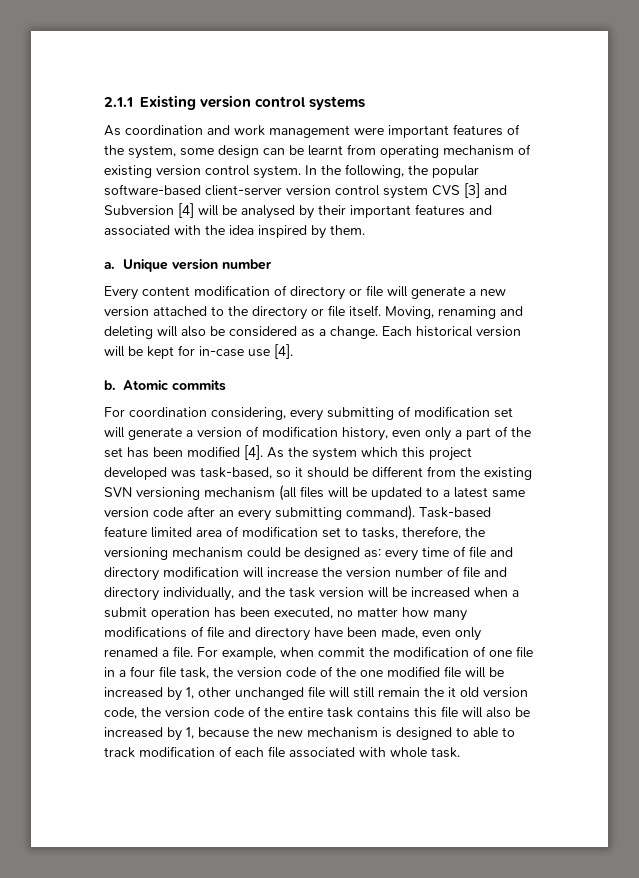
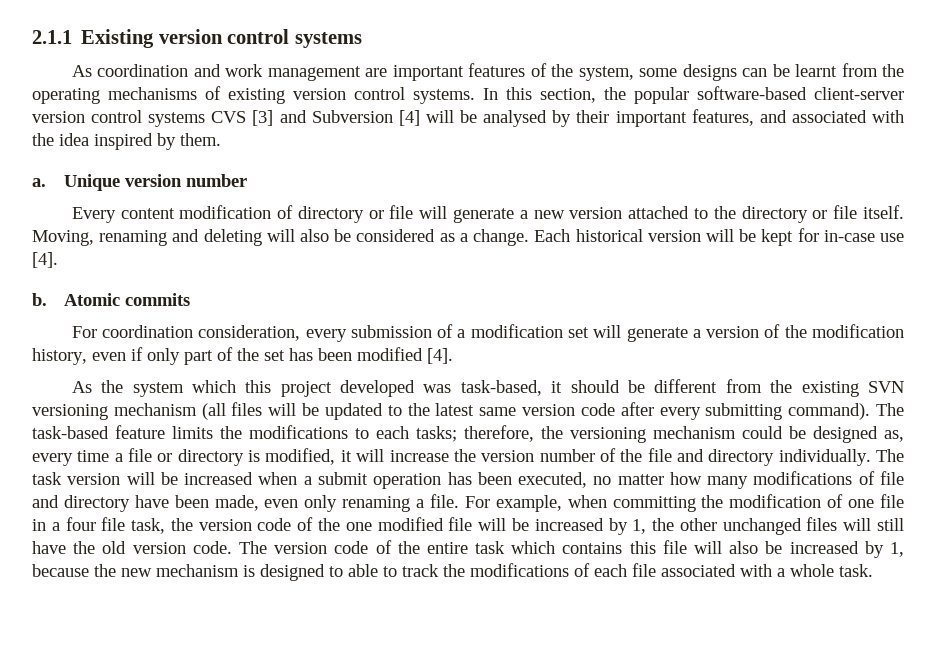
[354,127,384,135] were -> [365,68,388,77] are
[218,145,259,158] design -> [682,64,737,81] designs
[380,145,514,158] operating mechanism -> [881,64,904,77] [32,87,197,104] the operating mechanisms
[253,164,404,179] system. In the following, -> [413,87,596,104] systems. In this section,
[383,185,428,199] system -> [148,112,206,127] systems
[415,204,465,216] features -> [691,109,754,126] features,
[211,406,411,421] considering, every submitting of -> [198,324,466,342] consideration, every submission of a
(259, 431) none -> [784,325,807,338] the
[425,427,462,441] only a -> [131,347,180,365] if only
(263, 452) none -> (453, 356) //
[276,470,291,478] so -> (542, 388) none
[443,490,450,497] a -> [407,403,430,416] the
[219,510,234,517] an -> (654, 409) none
[419,507,491,518] [104,526,398,539] Task-based feature limited area of modification set to tasks, -> [876,403,905,416] [32,425,457,442] The task-based feature limits the modifications to each tasks;
[364,549,381,558] as: -> [884,430,904,442] as,
[453,546,513,558] [104,566,239,581] of file and directory modification -> [114,448,352,466] a file or directory is modified, it
[463,566,507,578] [104,587,285,601] file and directory individually, and the -> [620,448,905,466] the file and directory individually. The
[104,647,158,657] renamed -> [342,496,411,512] renaming
[318,647,365,657] commit -> [612,496,696,512] committing
(194, 693) none -> [652,518,675,531] the
[308,686,325,698] file -> [806,517,838,531] files
[378,687,528,698] [104,707,161,719] remain the it old version code, the -> [32,541,267,554] have the old version code. The
(353, 712) none -> [511,541,556,554] which
[139,746,215,757] modification -> [443,563,569,577] the modifications
(386, 752) none -> [777,568,785,577] a

